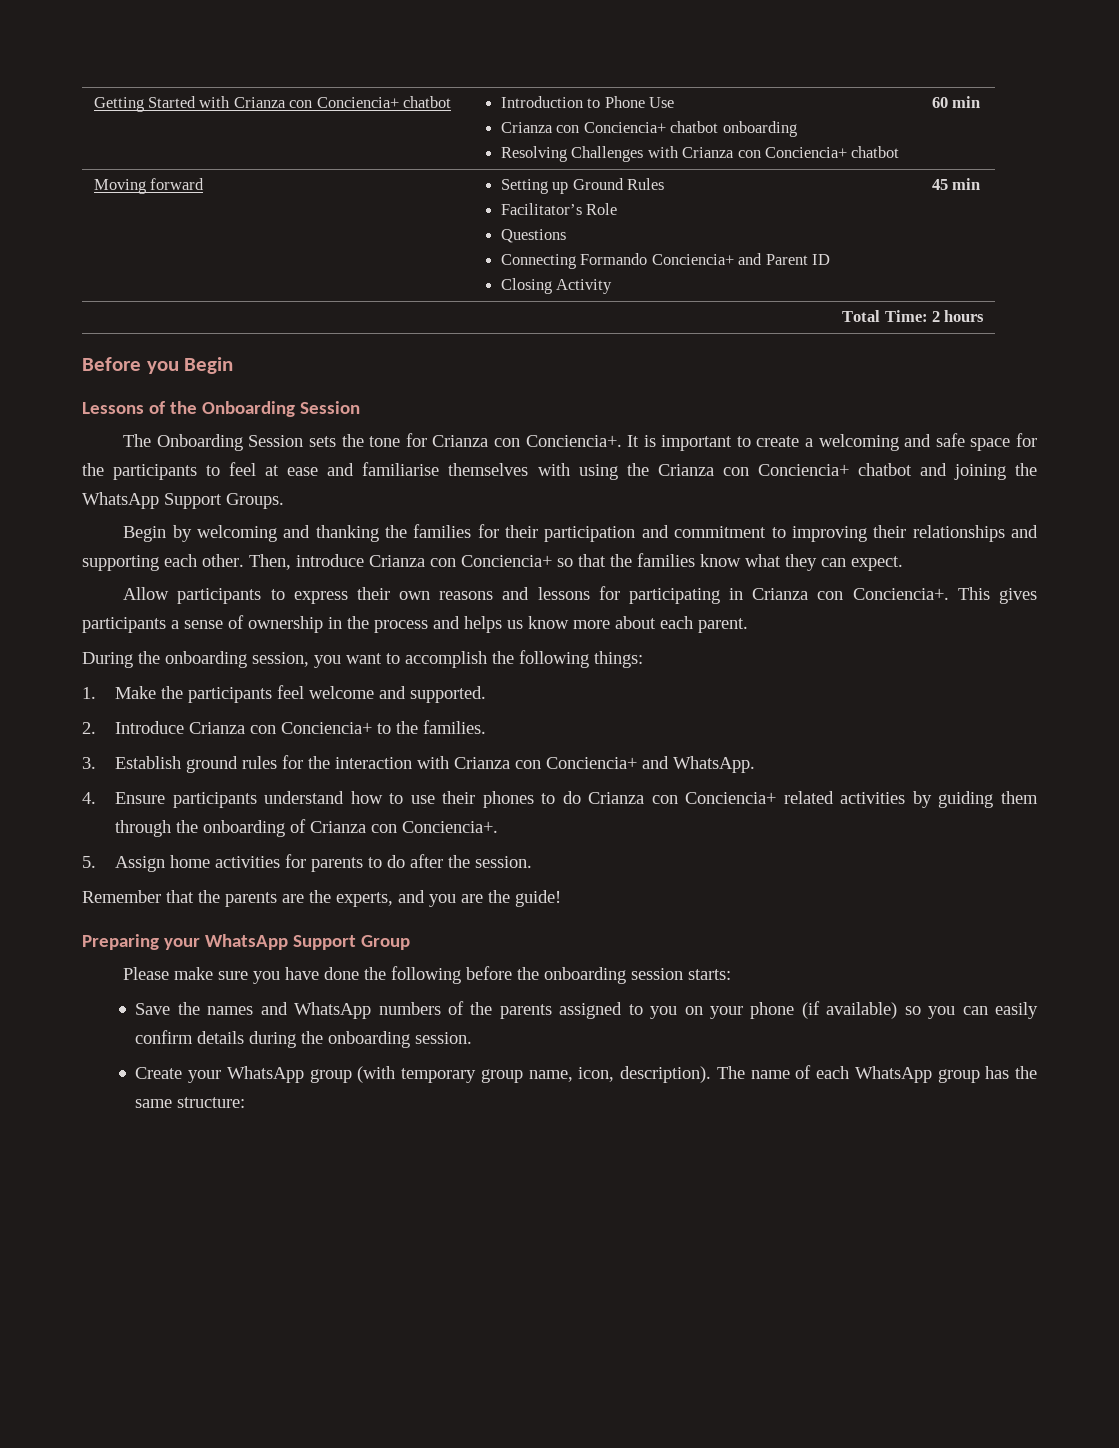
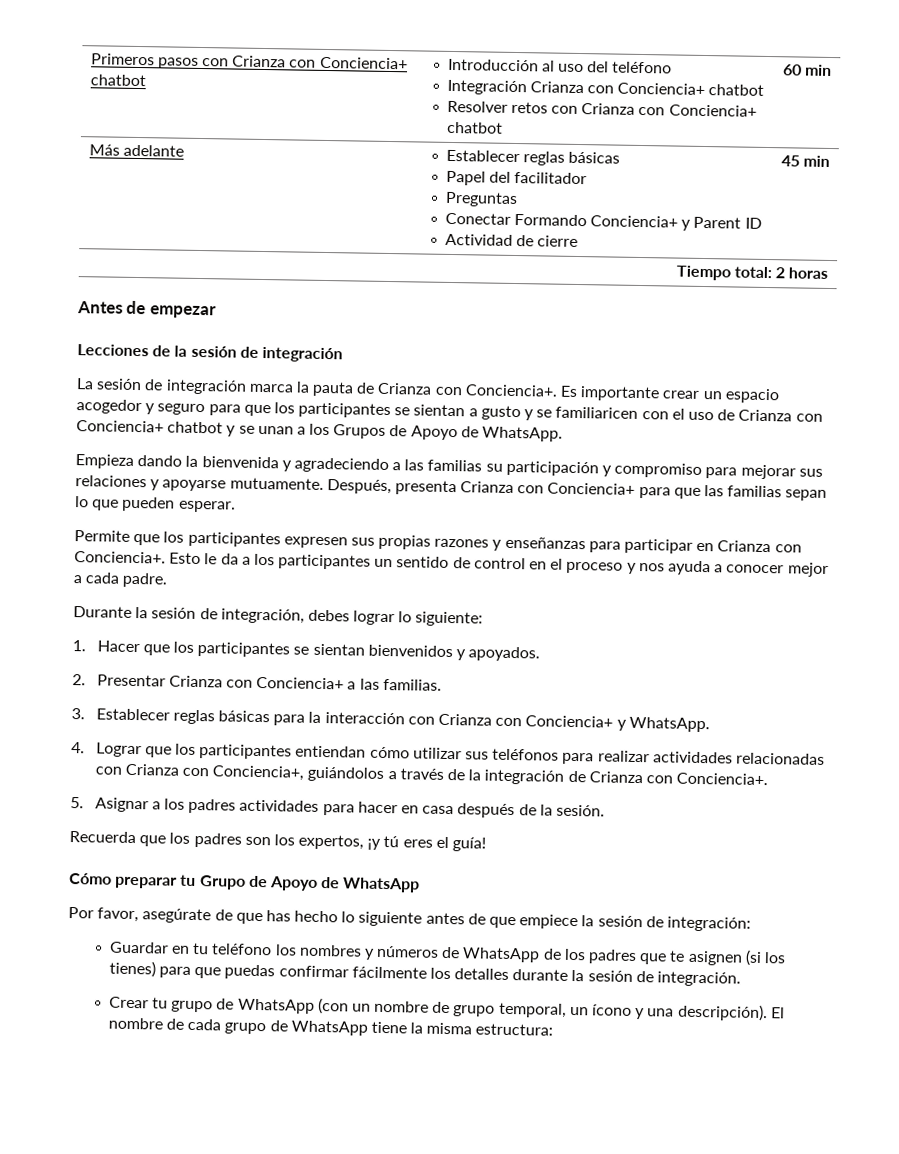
[93,96,452,112] [500,96,675,108] [500,121,797,137] [500,146,679,162] Getting Started with Crianza con Conciencia+ chatbot | Introduction to Phone Use // Crianza con Conciencia+ chatbot onboarding // Resolving Challenges with -> [90,53,408,70] [89,74,146,87] [447,58,673,74] [446,79,765,96] [446,100,579,114] Primeros pasos con Crianza con Conciencia+ chatbot | Introducción al uso del teléfono // Integración Crianza con Conciencia+ chatbot // Resolver retos con
[93,178,205,194] [500,178,665,194] [500,203,618,215] [500,229,566,243] [500,254,576,269] Moving forward | Setting up Ground Rules // Facilitator’s Role // Questions // Connecting -> [88,144,184,157] [445,149,621,166] [445,170,588,186] [444,191,518,208] [444,212,511,225] Más adelante | Establecer reglas básicas // Papel del facilitador // Preguntas // Conectar
[738,253,763,265] and -> [681,219,692,231] y
[500,278,613,294] Closing Activity -> [444,233,579,248] Actividad de cierre
[842,310,985,322] [82,357,234,374] [82,401,360,417] [123,433,1038,451] [82,462,1037,480] [82,492,284,509] [123,524,1039,542] [82,553,903,571] [123,586,1038,604] [82,615,748,633] [82,650,643,668] [82,685,487,703] Total Time: 2 hours // Before you Begin // Lessons of the Onboarding Session // The Onboarding Session sets the tone for Crianza con Conciencia+. It is important to create a welcoming and safe space for the participants to feel at ease and familiarise themselves with using the Crianza con Conciencia+ chatbot and joining the WhatsApp Support Groups. // Begin by welcoming and thanking the families for their participation and commitment to improving their relationships and supporting each other. Then, introduce Crianza con Conciencia+ so that the families know what they can expect. // Allow participants to express their own reasons and lessons for participating in Crianza con Conciencia+. This gives participants a sense of ownership in the process and helps us know more about each parent. // During the onboarding session, you want to accomplish the following things: // 1. Make the participants feel welcome and supported. -> [675,265,829,281] [77,300,217,319] [77,344,343,363] [76,378,780,404] [76,399,823,422] [76,420,564,442] [75,454,823,480] [75,475,828,501] [75,496,236,513] [74,530,802,554] [74,551,829,578] [73,572,169,588] [73,606,484,627] [72,640,541,662] Tiempo total: 2 horas // Antes de empezar // Lecciones de la sesión de integración // La sesión de integración marca la pauta de Crianza con Conciencia+. Es importante crear un espacio acogedor y seguro para que los participantes se sientan a gusto y se familiaricen con el uso de Crianza con Conciencia+ chatbot y se unan a los Grupos de Apoyo de WhatsApp. // Empieza dando la bienvenida y agradeciendo a las familias su participación y compromiso para mejorar sus relaciones y apoyarse mutuamente. Después, presenta Crianza con Conciencia+ para que las familias sepan lo que pueden esperar. // Permite que los participantes expresen sus propias razones y enseñanzas para participar en Crianza con Conciencia+. Esto le da a los participantes un sentido de control en el proceso y nos ayuda a conocer mejor a cada padre. // Durante la sesión de integración, debes lograr lo siguiente: // 1. Hacer que los participantes se sientan bienvenidos y apoyados.
[115,720,487,734] [82,755,670,773] Introduce Crianza con Conciencia+ to the families. // 3. Establish ground rules for the interaction with Crianza con Conciencia+ and -> [96,674,442,691] [71,708,627,731] Presentar Crianza con Conciencia+ a las familias. // 3. Establecer reglas básicas para la interacción con Crianza con Conciencia+ y
[115,791,1038,808] [115,819,499,837] [82,854,533,872] [82,890,561,907] [82,934,410,950] [123,966,732,984] [135,1001,1038,1019] [135,1030,473,1048] [135,1065,1038,1083] [135,1097,246,1108] Ensure participants understand how to use their phones to do Crianza con Conciencia+ related activities by guiding them through the onboarding of Crianza con Conciencia+. // 5. Assign home activities for parents to do after the session. // Remember that the parents are the experts, and you are the guide! // Preparing your WhatsApp Support Group // Please make sure you have done the following before the onboarding session starts: // Save the names and WhatsApp numbers of the parents assigned to you on your phone (if available) so you can easily confirm details during the onboarding session. // Create your WhatsApp group (with temporary group name, icon, description). The name of each WhatsApp group has the same structure: -> [95,742,825,765] [94,763,769,786] [70,797,605,819] [69,831,487,852] [69,872,421,893] [68,906,751,932] [108,941,786,966] [108,960,742,987] [108,996,785,1022] [107,1017,554,1036] Lograr que los participantes entiendan cómo utilizar sus teléfonos para realizar actividades relacionadas con Crianza con Conciencia+, guiándolos a través de la integración de Crianza con Conciencia+. // 5. Asignar a los padres actividades para hacer en casa después de la sesión. // Recuerda que los padres son los expertos, ¡y tú eres el guía! // Cómo preparar tu Grupo de Apoyo de WhatsApp // Por favor, asegúrate de que has hecho lo siguiente antes de que empiece la sesión de integración: // Guardar en tu teléfono los nombres y números de WhatsApp de los padres que te asignen (si los tienes) para que puedas confirmar fácilmente los detalles durante la sesión de integración. // Crear tu grupo de WhatsApp (con un nombre de grupo temporal, un ícono y una descripción). El nombre de cada grupo de WhatsApp tiene la misma estructura:

